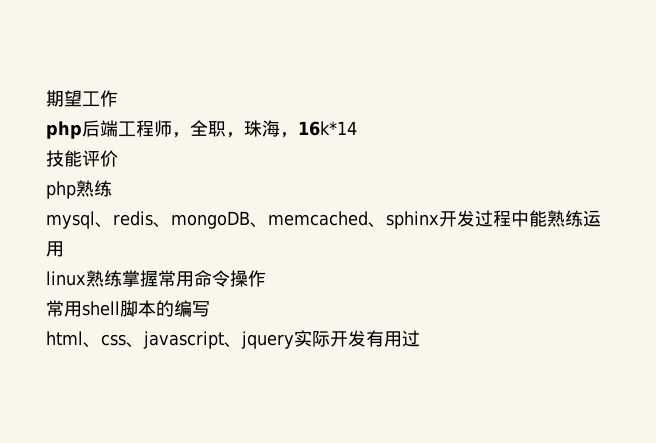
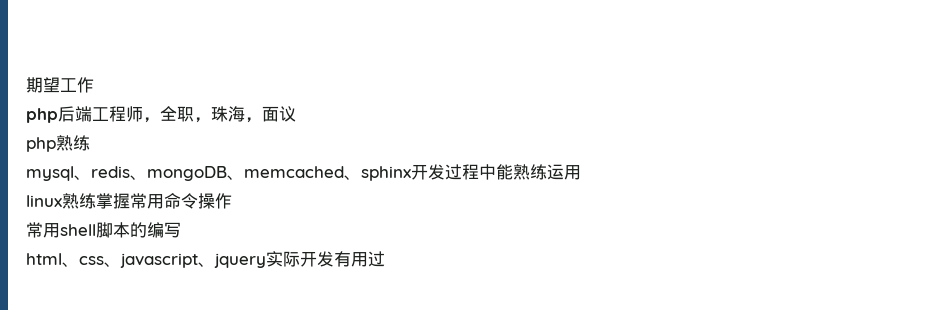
[298,121,357,136] [46,150,118,167] 16k*14 // 技能评价 -> [262,106,296,122] 面议

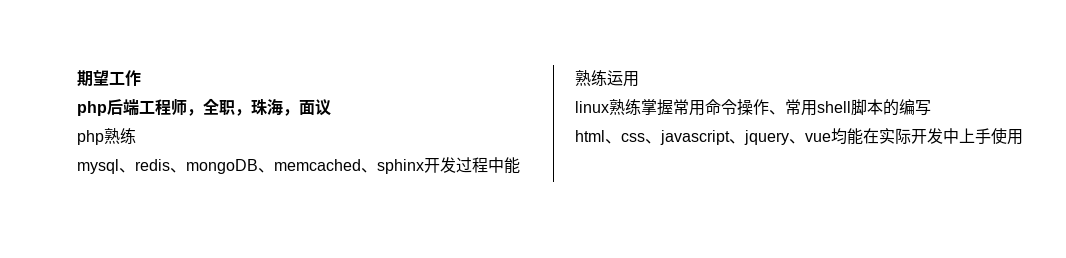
(232, 201) // -> [769,110,785,115] 、
[266,251,385,267] 实际开发有用过 -> [789,128,1023,145] 、vue均能在实际开发中上手使用

